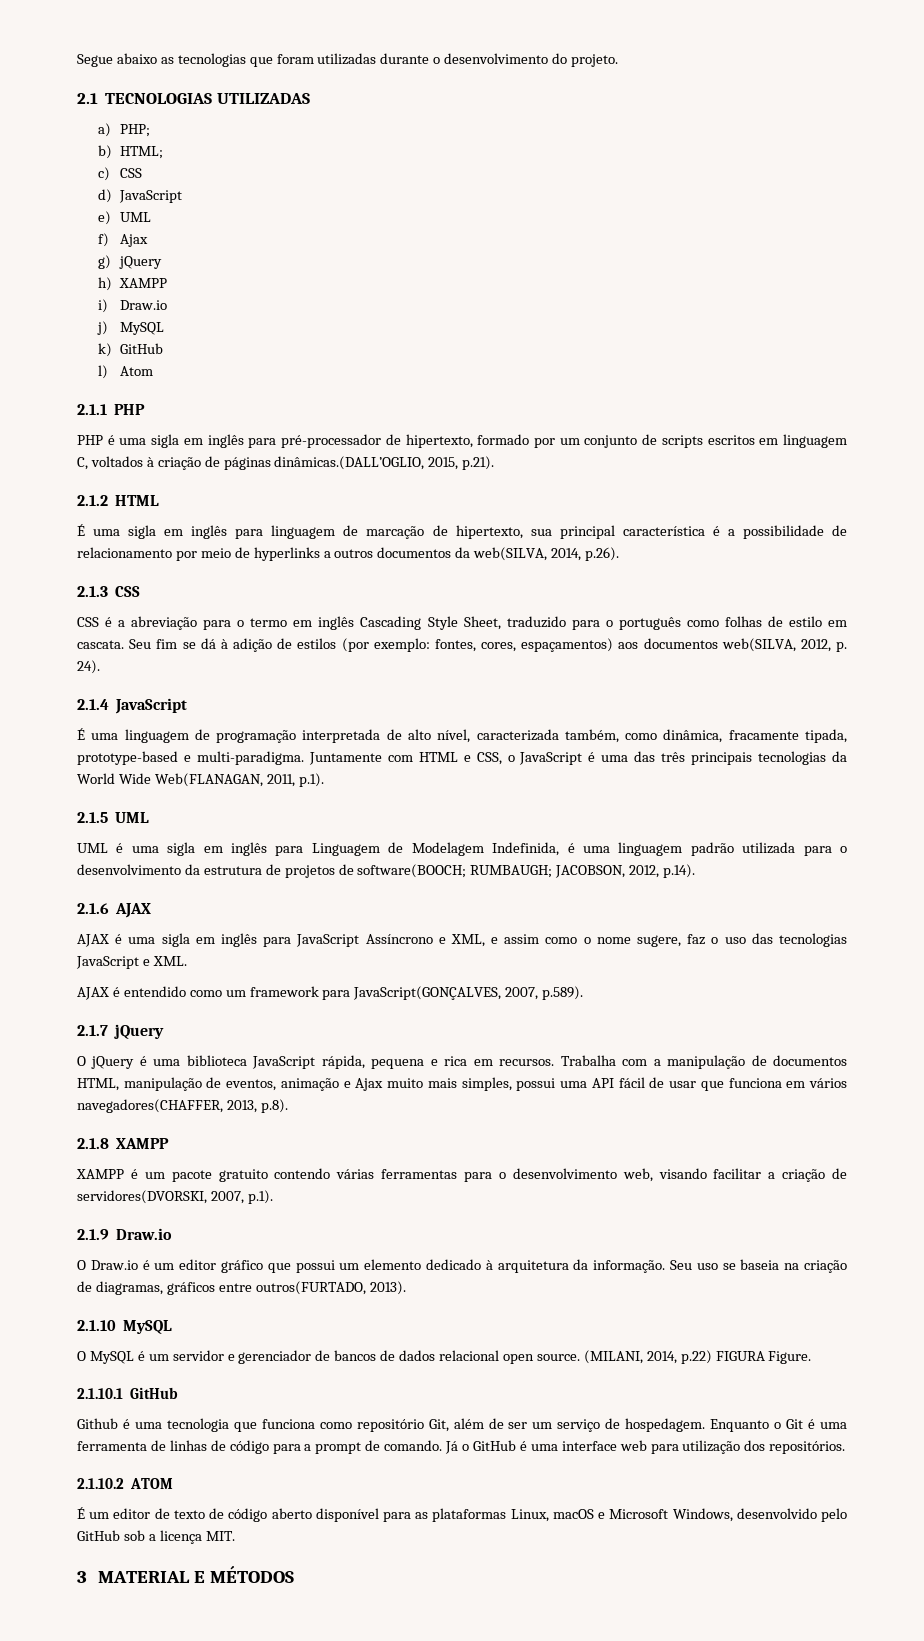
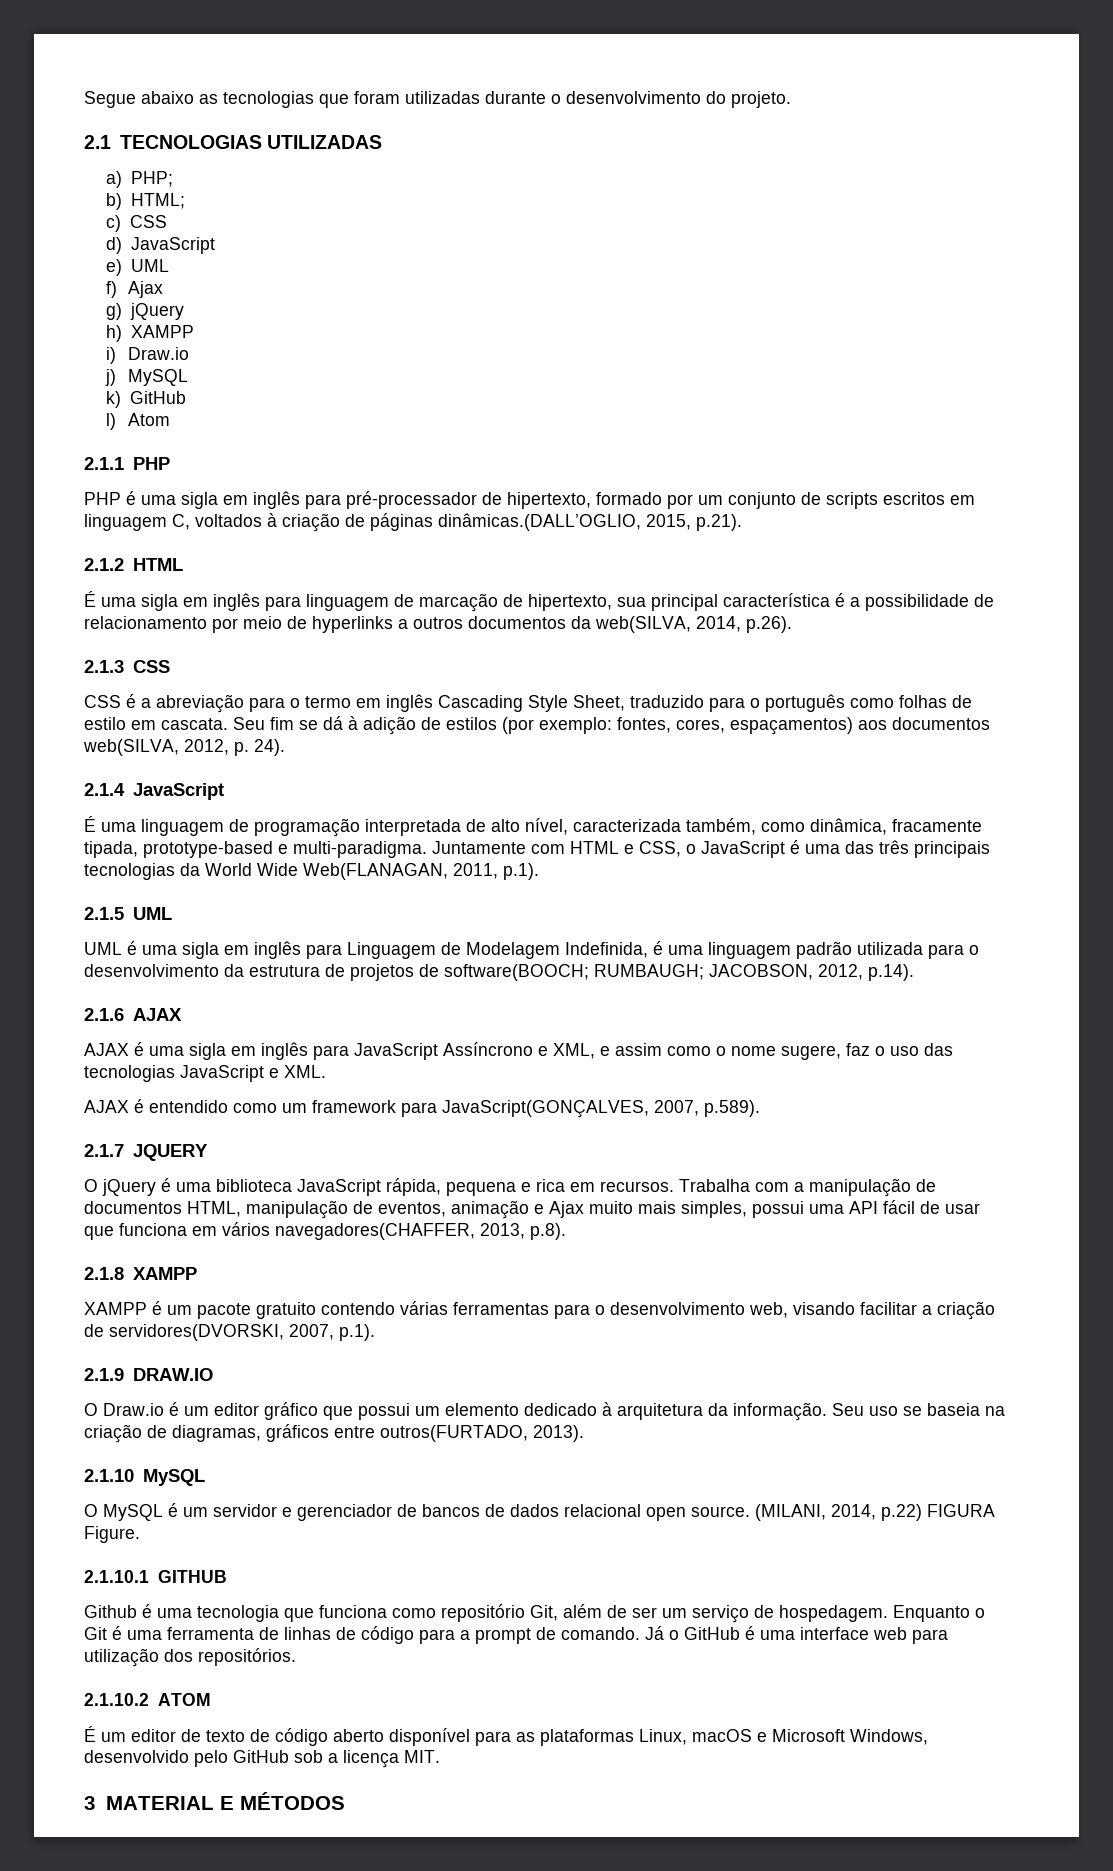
[114,1024,165,1039] jQuery -> [132,1144,208,1161] JQUERY
[116,1228,173,1240] Draw.io -> [132,1368,213,1381] DRAW.IO
[130,1387,179,1399] GitHub -> [157,1570,227,1583] GITHUB

